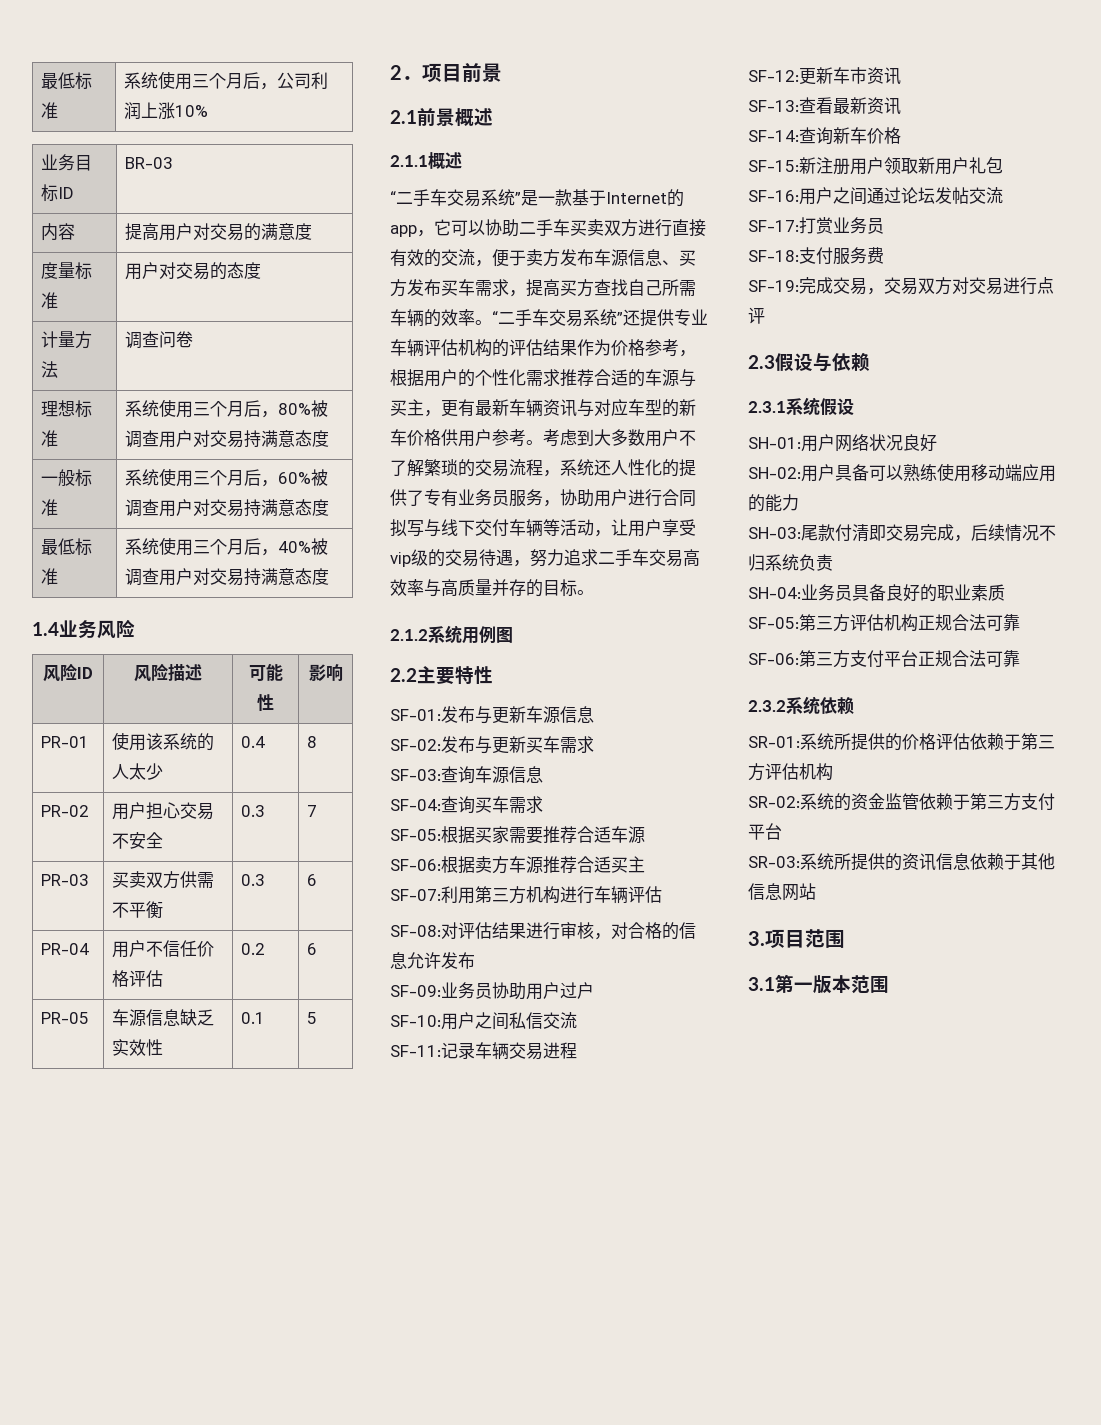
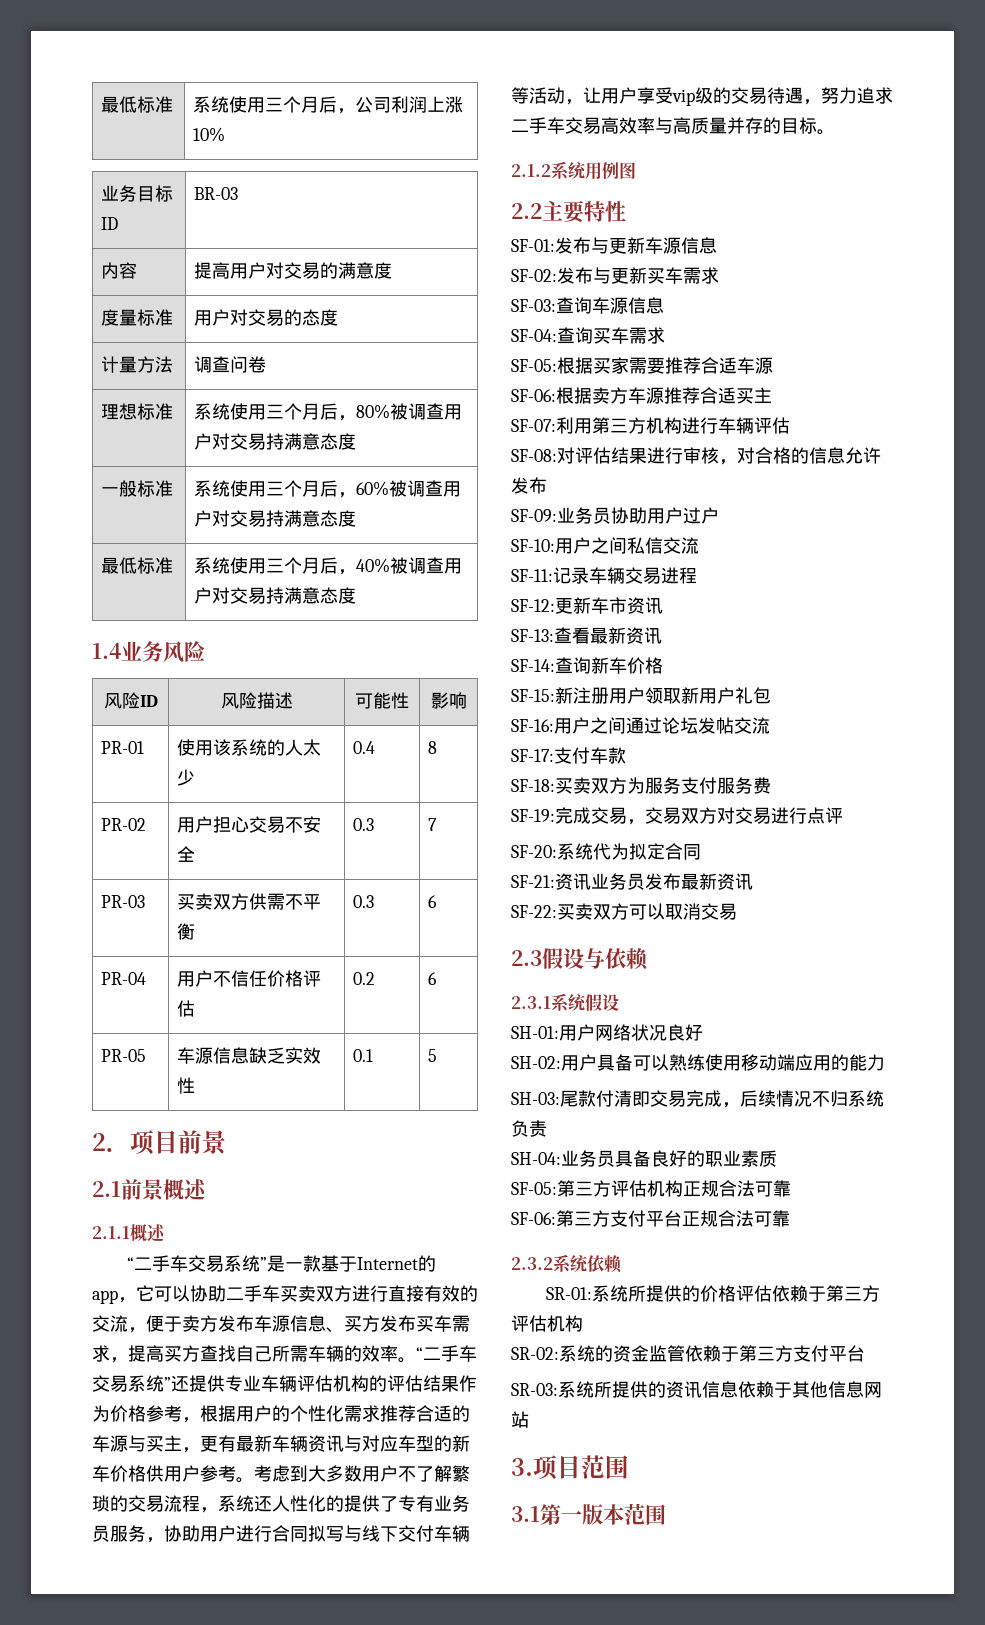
[799,217,884,234] 打赏业务员 -> [554,747,626,764] 支付车款
(799, 256) none -> [555,777,681,794] 买卖双方为服务
(765, 315) none -> [511,843,701,860] [511,873,753,890] [511,903,737,920] // SF-20:系统代为拟定合同 // SF-21:资讯业务员发布最新资讯 // SF-22:买卖双方可以取消交易

